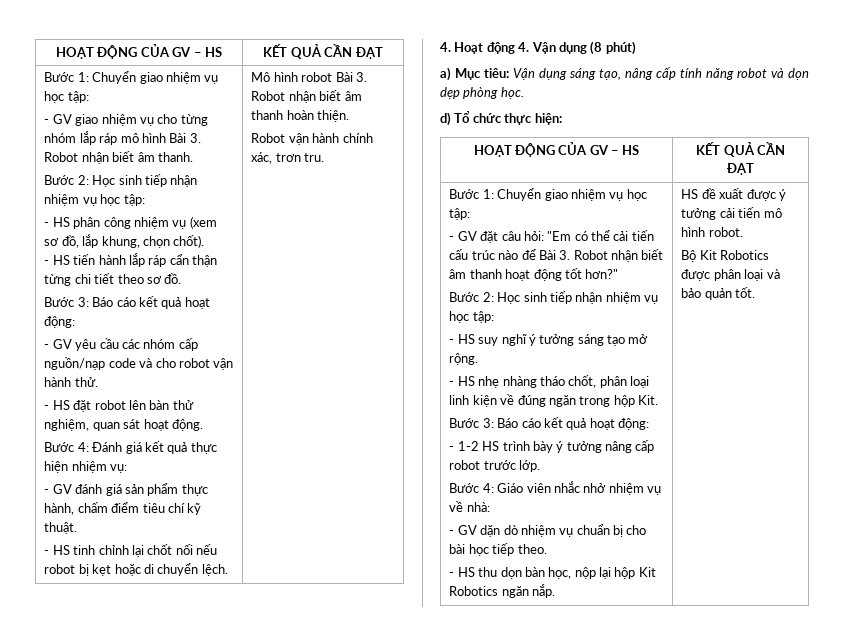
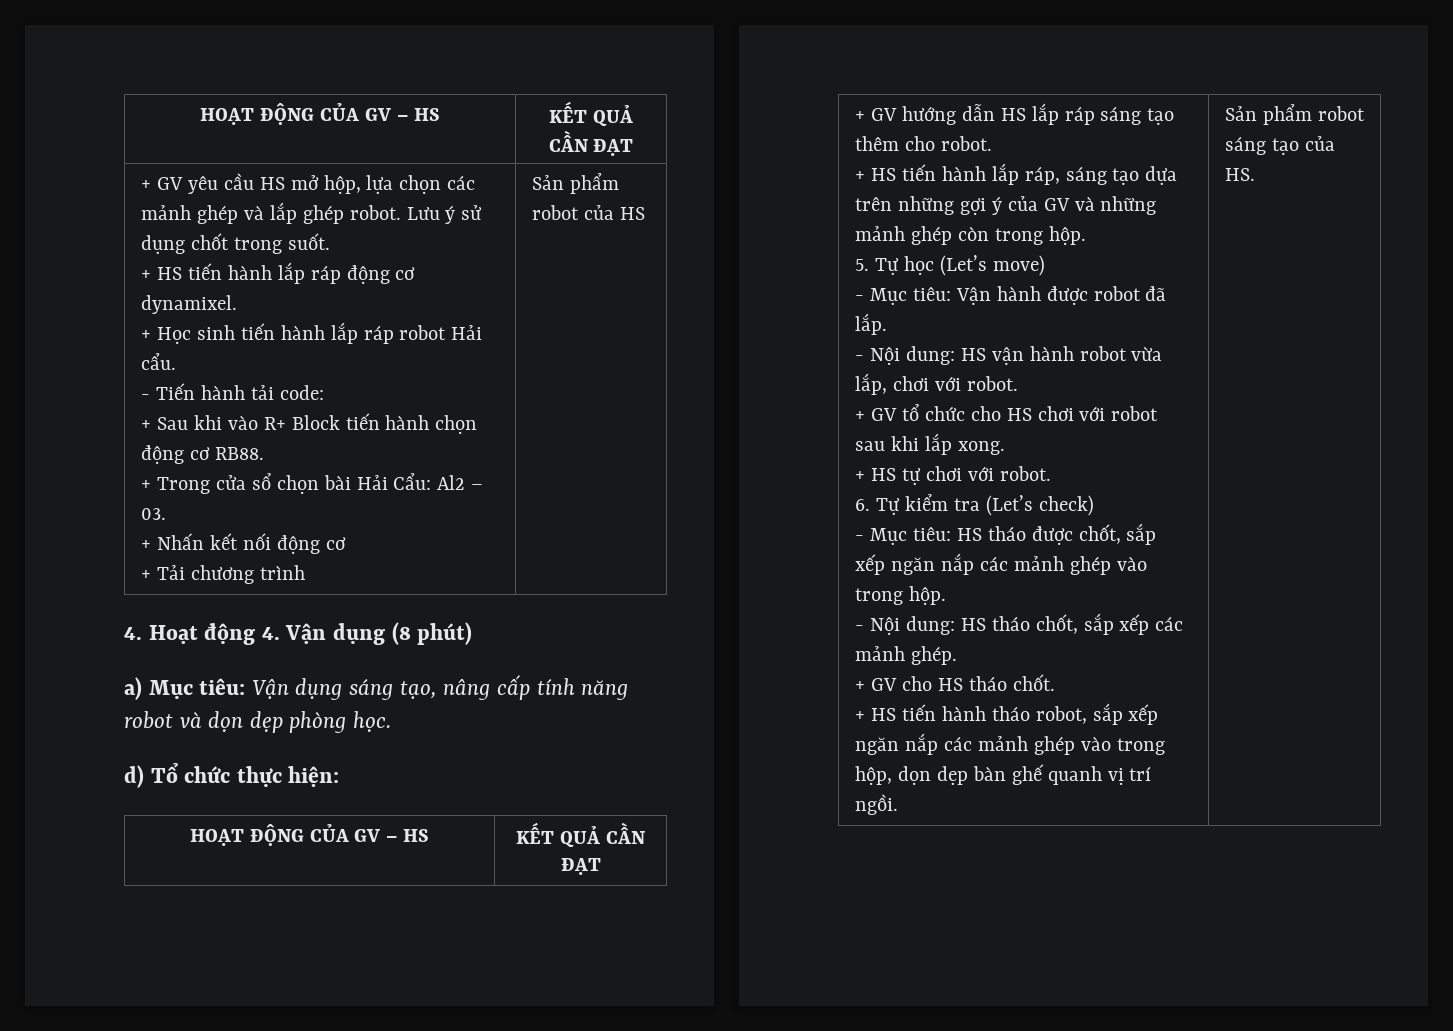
[44,71,219,84] [44,91,89,103] [44,114,208,126] [44,131,201,145] [44,151,193,164] [44,174,198,187] [44,194,145,206] [44,216,217,229] [44,234,205,248] [44,260,50,265] Bước 1: Chuyển giao nhiệm vụ học tập: // - GV giao nhiệm vụ cho từng nhóm lắp ráp mô hình Bài 3. Robot nhận biết âm thanh. // Bước 2: Học sinh tiếp nhận nhiệm vụ học tập: // - HS phân công nhiệm vụ (xem sơ đồ, lắp khung, chọn chốt). // - -> [140,173,476,194] [140,202,483,224] [140,233,330,254] [140,270,151,280] + GV yêu cầu HS mở hộp, lựa chọn các mảnh ghép và lắp ghép robot. Lưu ý sử dụng chốt trong suốt. // +
[169,254,218,267] [44,273,182,286] [44,296,210,309] [44,316,76,328] [44,338,198,351] [44,357,234,370] [44,377,98,387] [44,400,194,412] [44,419,203,431] [44,441,217,454] [44,461,128,473] [44,483,208,496] [44,502,202,515] [44,522,78,534] [44,544,218,557] [44,563,228,576] [251,72,367,82] [251,90,362,103] [251,110,350,122] [251,133,373,145] [251,152,325,164] cẩn thận từng chi tiết theo sơ đồ. // Bước 3: Báo cáo kết quả hoạt động: // - GV yêu cầu các nhóm cấp nguồn/nạp code và cho robot vận hành thử. // - HS đặt robot lên bàn thử nghiệm, quan sát hoạt động. // Bước 4: Đánh giá kết quả thực hiện nhiệm vụ: // - GV đánh giá sản phẩm thực hành, chấm điểm tiêu chí kỹ thuật. // - HS tinh chỉnh lại chốt nối nếu robot bị kẹt hoặc di chuyển lệch. | Mô hình robot Bài 3. Robot nhận biết âm thanh hoàn thiện. // Robot vận hành chính xác, trơn tru. -> [346,265,416,284] [140,295,237,314] [140,322,483,344] [140,353,176,370] [140,383,324,400] [140,413,478,434] [140,445,264,464] [140,473,484,494] [140,508,166,520] [140,533,346,554] [140,565,305,584] [531,173,619,194] [531,205,645,220] động cơ dynamixel. // + Học sinh tiến hành lắp ráp robot Hải cẩu. // - Tiến hành tải code: // + Sau khi vào R+ Block tiến hành chọn động cơ RB88. // + Trong cửa sổ chọn bài Hải Cẩu: Al2 – 03. // + Nhấn kết nối động cơ // + Tải chương trình | Sản phẩm robot của HS
[449,188,647,201] [449,208,471,220] [449,230,654,243] [449,249,664,262] [449,268,619,281] [449,291,659,304] [449,311,494,323] [449,334,649,346] [449,353,479,365] [449,375,650,388] [449,394,659,407] [449,417,650,430] [449,440,655,453] [449,460,541,472] [449,481,662,495] [449,501,490,512] [449,524,647,537] [449,543,547,556] [449,567,656,579] [449,584,556,598] [681,188,786,201] [681,207,782,220] [681,227,743,237] [681,250,770,262] [681,269,780,281] [681,287,756,300] Bước 1: Chuyển giao nhiệm vụ học tập: // - GV đặt câu hỏi: "Em có thể cải tiến cấu trúc nào để Bài 3. Robot nhận biết âm thanh hoạt động tốt hơn?" // Bước 2: Học sinh tiếp nhận nhiệm vụ học tập: // - HS suy nghĩ ý tưởng sáng tạo mở rộng. // - HS nhẹ nhàng tháo chốt, phân loại linh kiện về đúng ngăn trong hộp Kit. // Bước 3: Báo cáo kết quả hoạt động: // - 1-2 HS trình bày ý tưởng nâng cấp robot trước lớp. // Bước 4: Giáo viên nhắc nhở nhiệm vụ về nhà: // - GV dặn dò nhiệm vụ chuẩn bị cho bài học tiếp theo. // - HS thu dọn bàn học, nộp lại hộp Kit Robotics ngăn nắp. | HS đề xuất được ý tưởng cải tiến mô hình robot. // Bộ Kit Robotics được phân loại và bảo quản tốt. -> [854,103,1175,125] [854,136,992,151] [854,163,1178,185] [854,196,1157,215] [854,226,1086,245] [854,255,1045,276] [854,286,1167,305] [854,313,887,335] [854,346,1163,365] [854,373,1018,395] [854,404,1159,421] [854,433,1005,455] [854,466,1051,485] [854,494,1094,516] [854,523,1157,545] [854,553,1147,575] [854,586,946,605] [854,613,1184,635] [854,646,957,665] [854,674,1055,691] [854,703,1159,725] [854,733,1165,755] [854,764,1152,785] [854,794,898,815] [1224,104,1365,125] [1224,136,1335,155] [1224,168,1255,181] + GV hướng dẫn HS lắp ráp sáng tạo thêm cho robot. // + HS tiến hành lắp ráp, sáng tạo dựa trên những gợi ý của GV và những mảnh ghép còn trong hộp. // 5. Tự học (Let’s move) // - Mục tiêu: Vận hành được robot đã lắp. // - Nội dung: HS vận hành robot vừa lắp, chơi với robot. // + GV tổ chức cho HS chơi với robot sau khi lắp xong. // + HS tự chơi với robot. // 6. Tự kiểm tra (Let’s check) // - Mục tiêu: HS tháo được chốt, sắp xếp ngăn nắp các mảnh ghép vào trong hộp. // - Nội dung: HS tháo chốt, sắp xếp các mảnh ghép. // + GV cho HS tháo chốt. // + HS tiến hành tháo robot, sắp xếp ngăn nắp các mảnh ghép vào trong hộp, dọn dẹp bàn ghế quanh vị trí ngồi. | Sản phẩm robot sáng tạo của HS.

